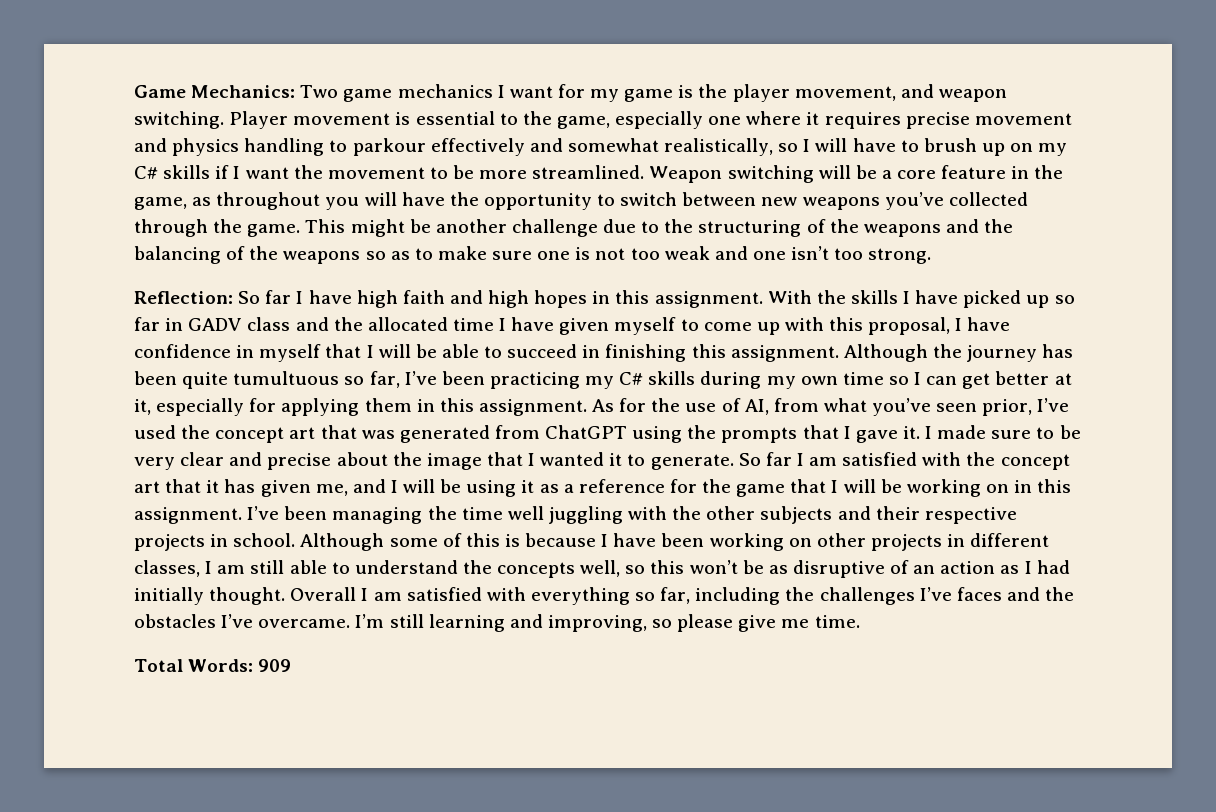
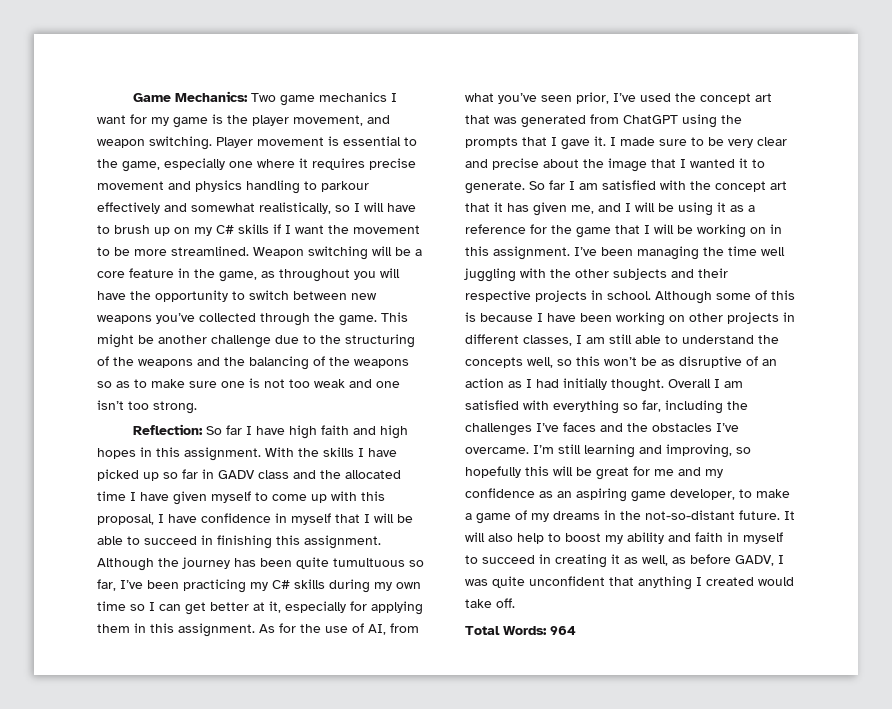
[677,614,860,632] please give me time. -> [465,466,723,480] [465,488,790,502] [465,510,795,524] [465,532,783,544] [465,554,784,568] [465,576,794,590] [465,598,515,608] hopefully this will be great for me and my confidence as an aspiring game developer, to make a game of my dreams in the not-so-distant future. It will also help to boost my ability and faith in myself to succeed in creating it as well, as before GADV, I was quite unconfident that anything I created would take off.
[258,659,292,672] 909 -> [550,626,576,635] 964

